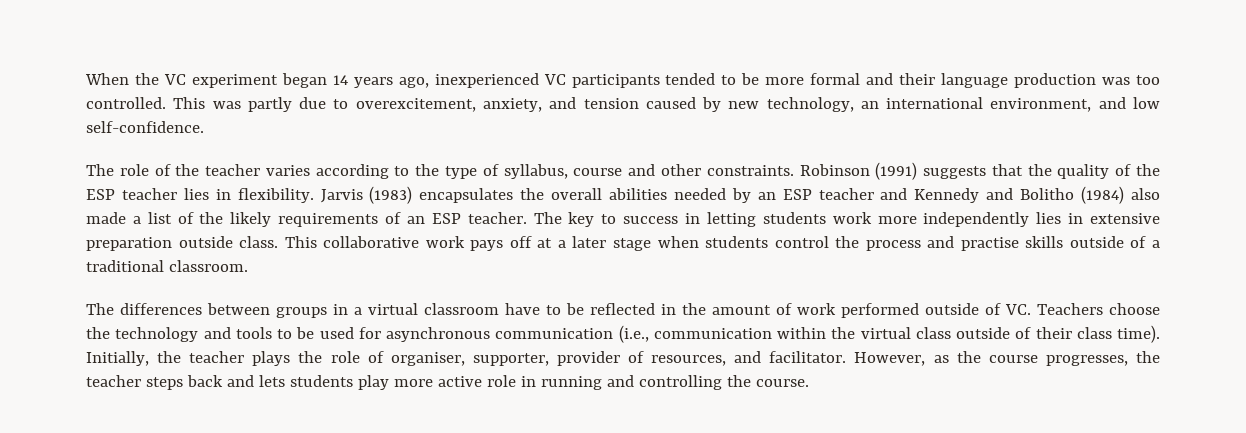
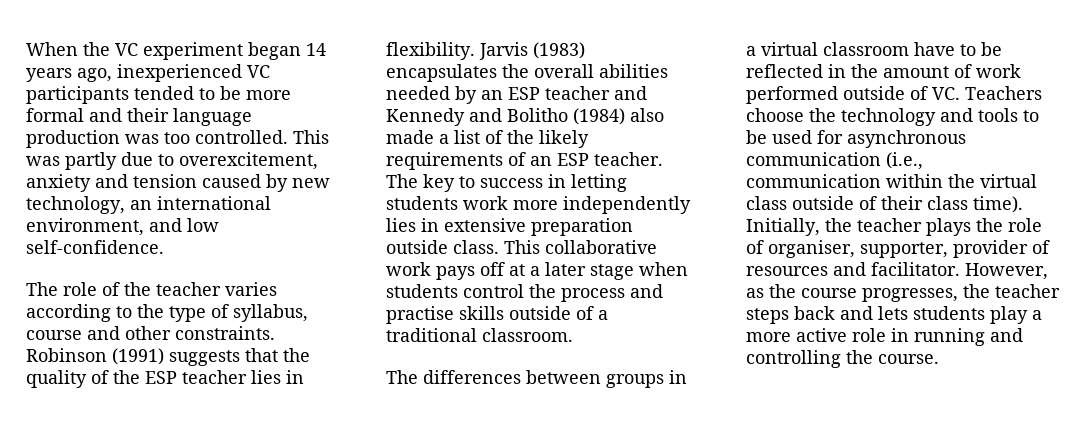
[482,98,542,112] anxiety, -> [26,174,91,192] anxiety
[651,355,727,366] resources, -> [746,266,828,276] resources
(389, 382) none -> [1032,310,1042,320] a

